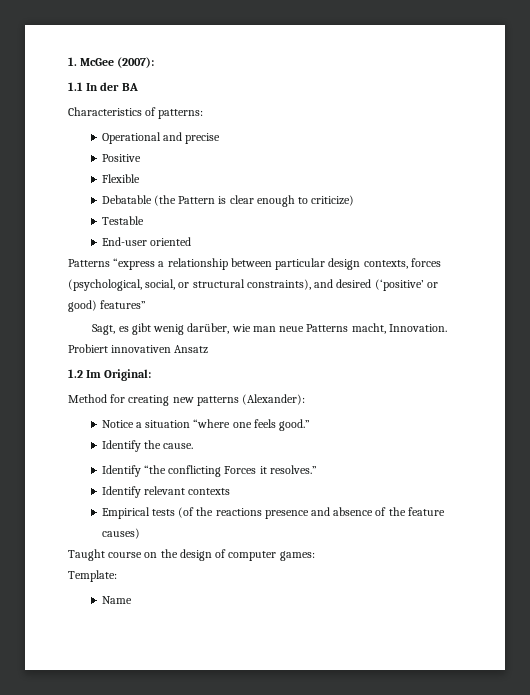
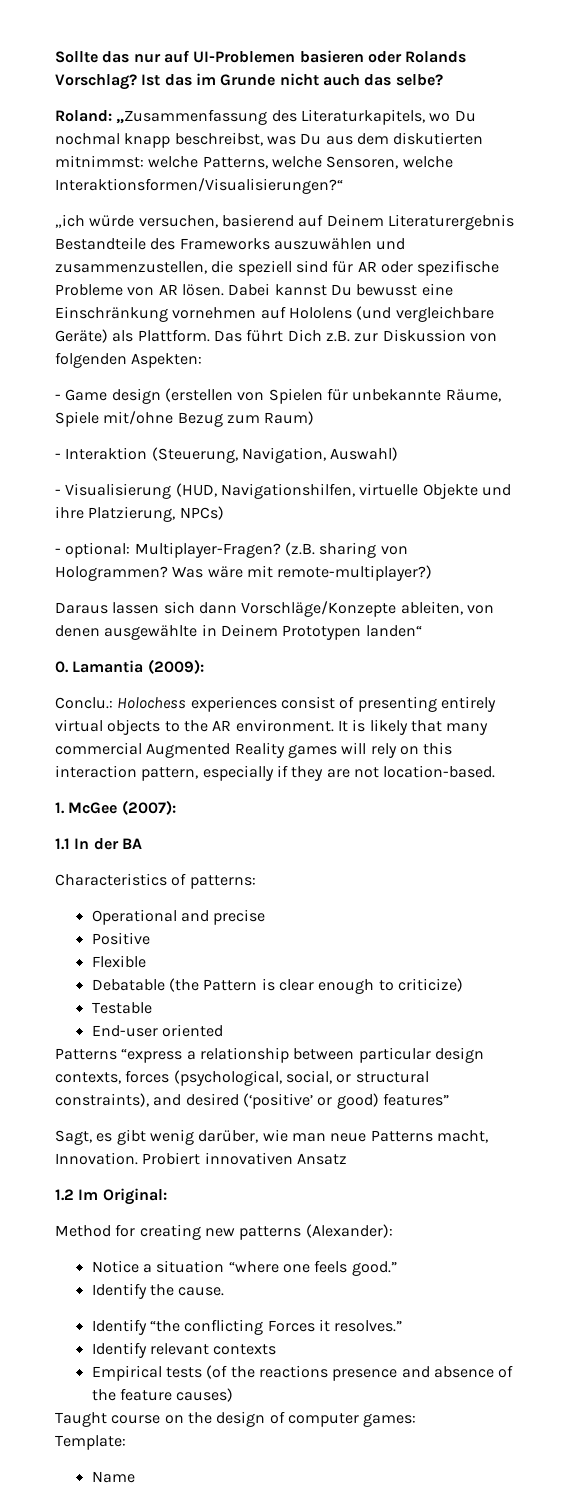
(68, 61) none -> [55,50,467,63] [55,73,443,90] [55,109,476,125] [55,132,484,148] [55,155,453,169] [55,178,343,194] [55,214,514,230] [55,237,406,250] [55,260,500,276] [55,283,453,296] [55,306,494,322] [55,329,497,343] [55,352,203,368] [55,388,501,404] [55,411,315,427] [55,447,399,463] [55,483,511,499] [55,506,224,522] [55,542,408,558] [55,565,433,581] [55,601,494,617] [55,624,422,640] [55,659,204,674] [55,696,496,712] [55,719,489,735] [55,742,453,758] [55,765,496,781] Sollte das nur auf UI-Problemen basieren oder Rolands Vorschlag? Ist das im Grunde nicht auch das selbe? // Roland: „Zusammenfassung des Literaturkapitels, wo Du nochmal knapp beschreibst, was Du aus dem diskutierten mitnimmst: welche Patterns, welche Sensoren, welche Interaktionsformen/Visualisierungen?“ // „ich würde versuchen, basierend auf Deinem Literaturergebnis Bestandteile des Frameworks auszuwählen und zusammenzustellen, die speziell sind für AR oder spezifische Probleme von AR lösen. Dabei kannst Du bewusst eine Einschränkung vornehmen auf Hololens (und vergleichbare Geräte) als Plattform. Das führt Dich z.B. zur Diskussion von folgenden Aspekten: // - Game design (erstellen von Spielen für unbekannte Räume, Spiele mit/ohne Bezug zum Raum) // - Interaktion (Steuerung, Navigation, Auswahl) // - Visualisierung (HUD, Navigationshilfen, virtuelle Objekte und ihre Platzierung, NPCs) // - optional: Multiplayer-Fragen? (z.B. sharing von Hologrammen? Was wäre mit remote-multiplayer?) // Daraus lassen sich dann Vorschläge/Konzepte ableiten, von denen ausgewählte in Deinem Prototypen landen“ // 0. Lamantia (2009): // Conclu.: Holochess experiences consist of presenting entirely virtual objects to the AR environment. It is likely that many commercial Augmented Reality games will rely on this interaction pattern, especially if they are not location-based. //

